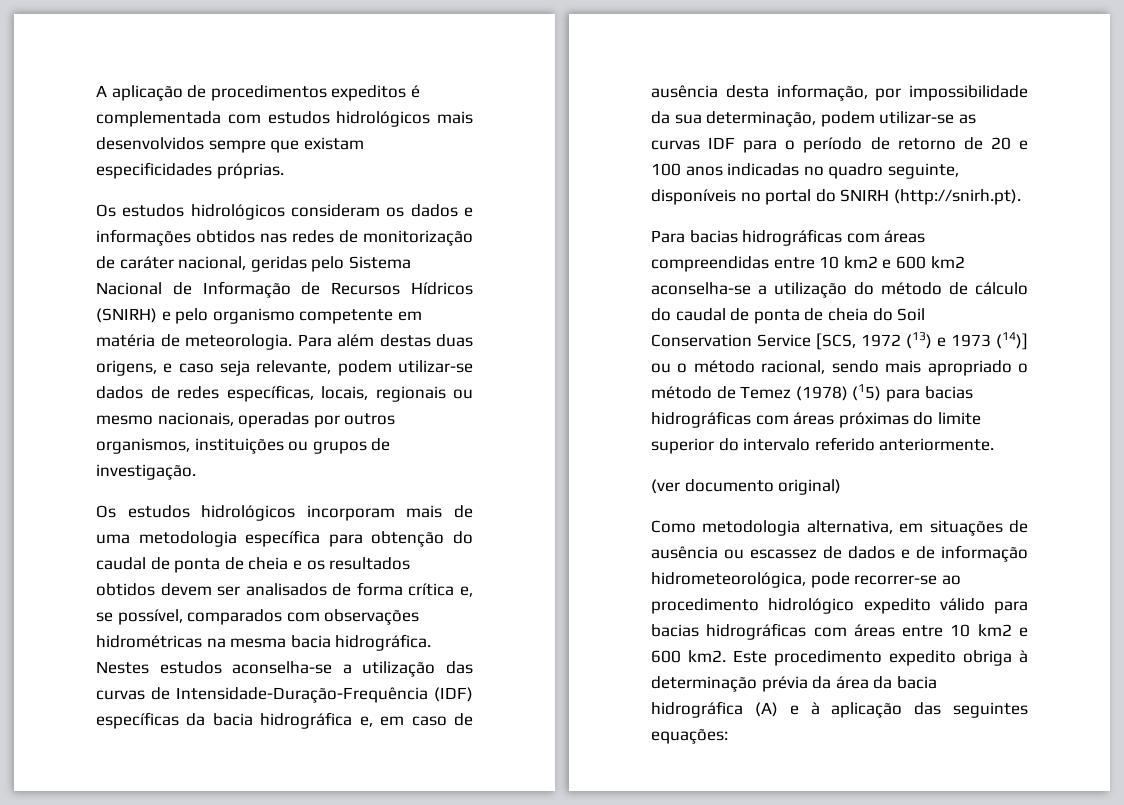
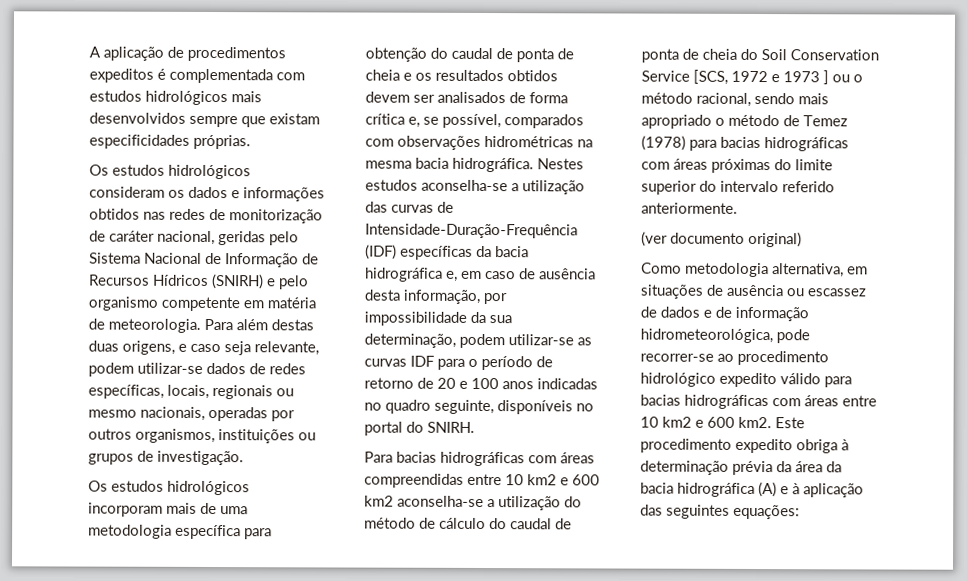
[840,189,1021,205] SNIRH (http://snirh.pt). -> [427,421,475,433] SNIRH.
[906,332,932,349] (13) -> (768, 76) none
[996,332,1028,350] (14)] -> [823,70,829,85] ]
[852,384,882,401] (15) -> (686, 143) none

